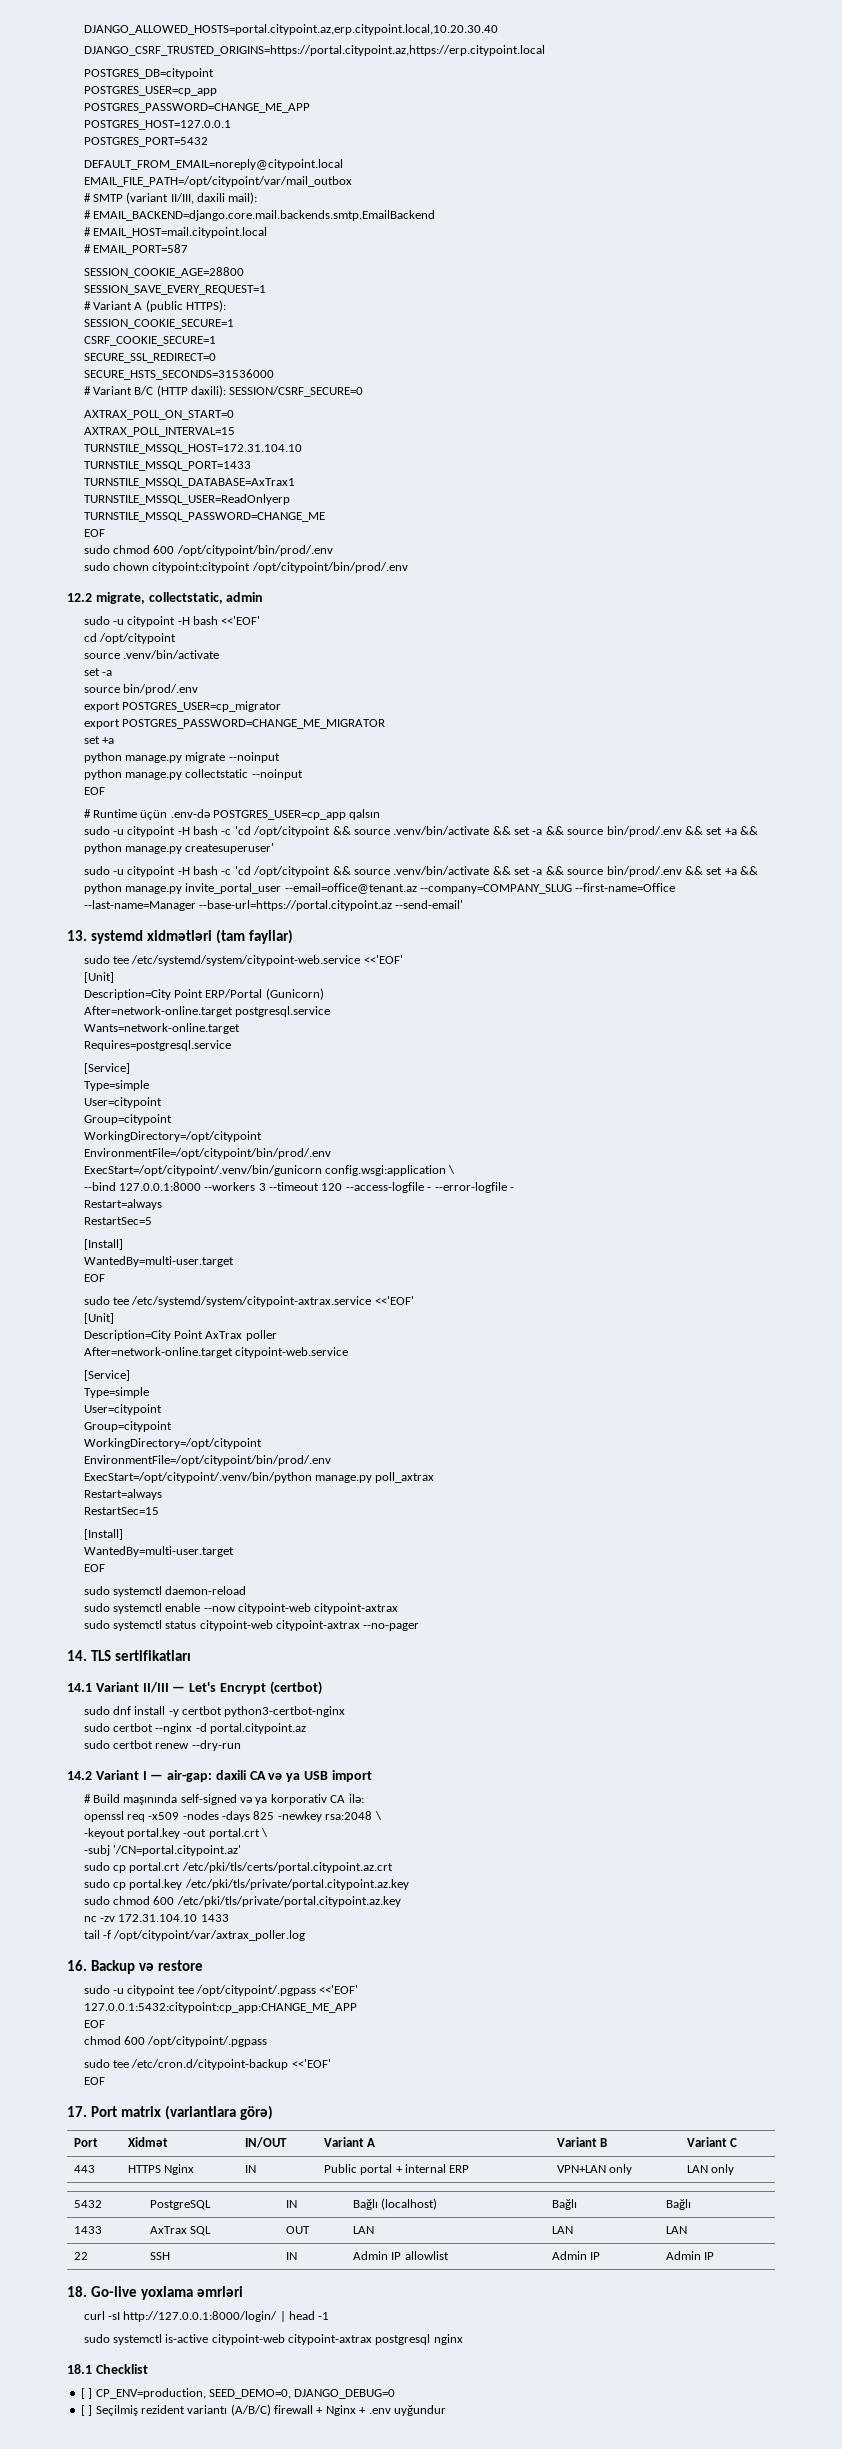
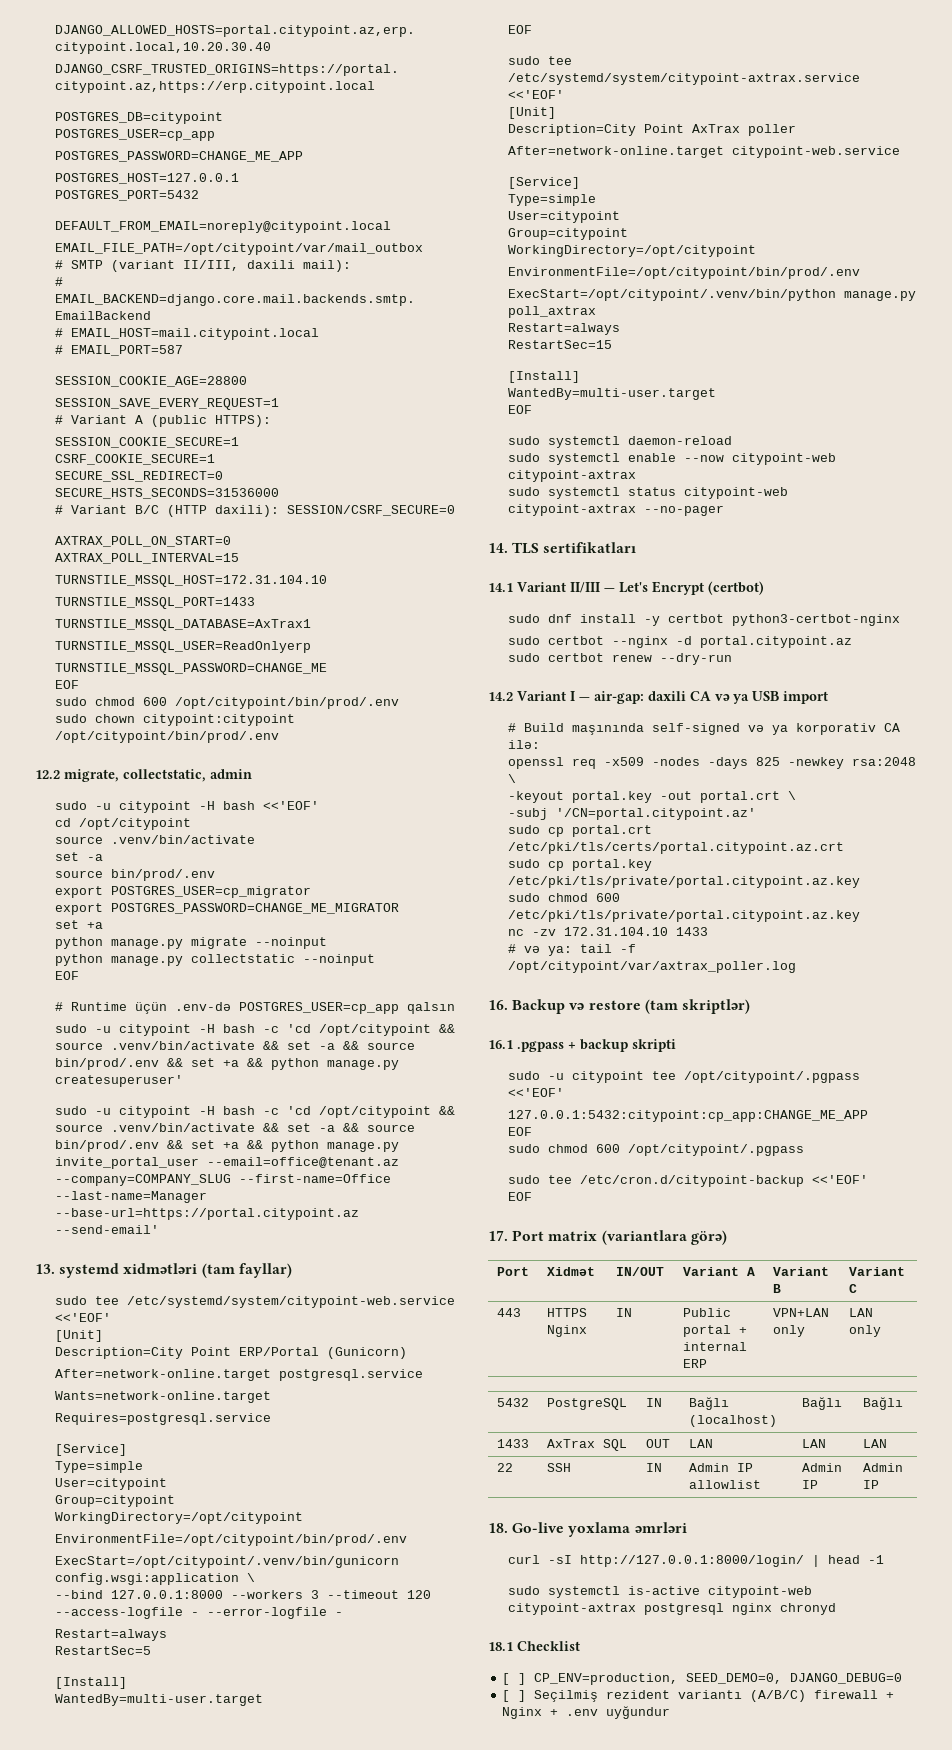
(229, 1918) none -> [507,944,572,956] # və ya:
(203, 1965) none -> [644,999,750,1014] [488,1039,676,1052] (tam skriptlər) // 16.1 .pgpass + backup skripti
(105, 2024) none -> [507,1144,540,1153] sudo
(463, 2339) none -> [779,1603,836,1615] chronyd

